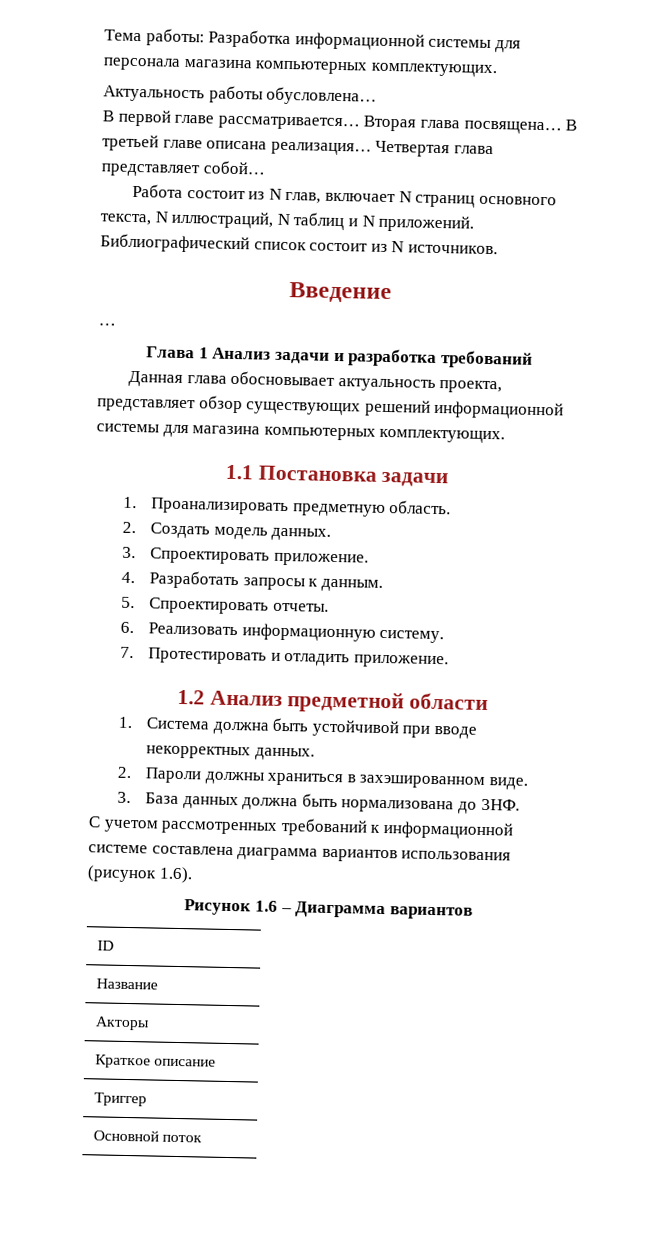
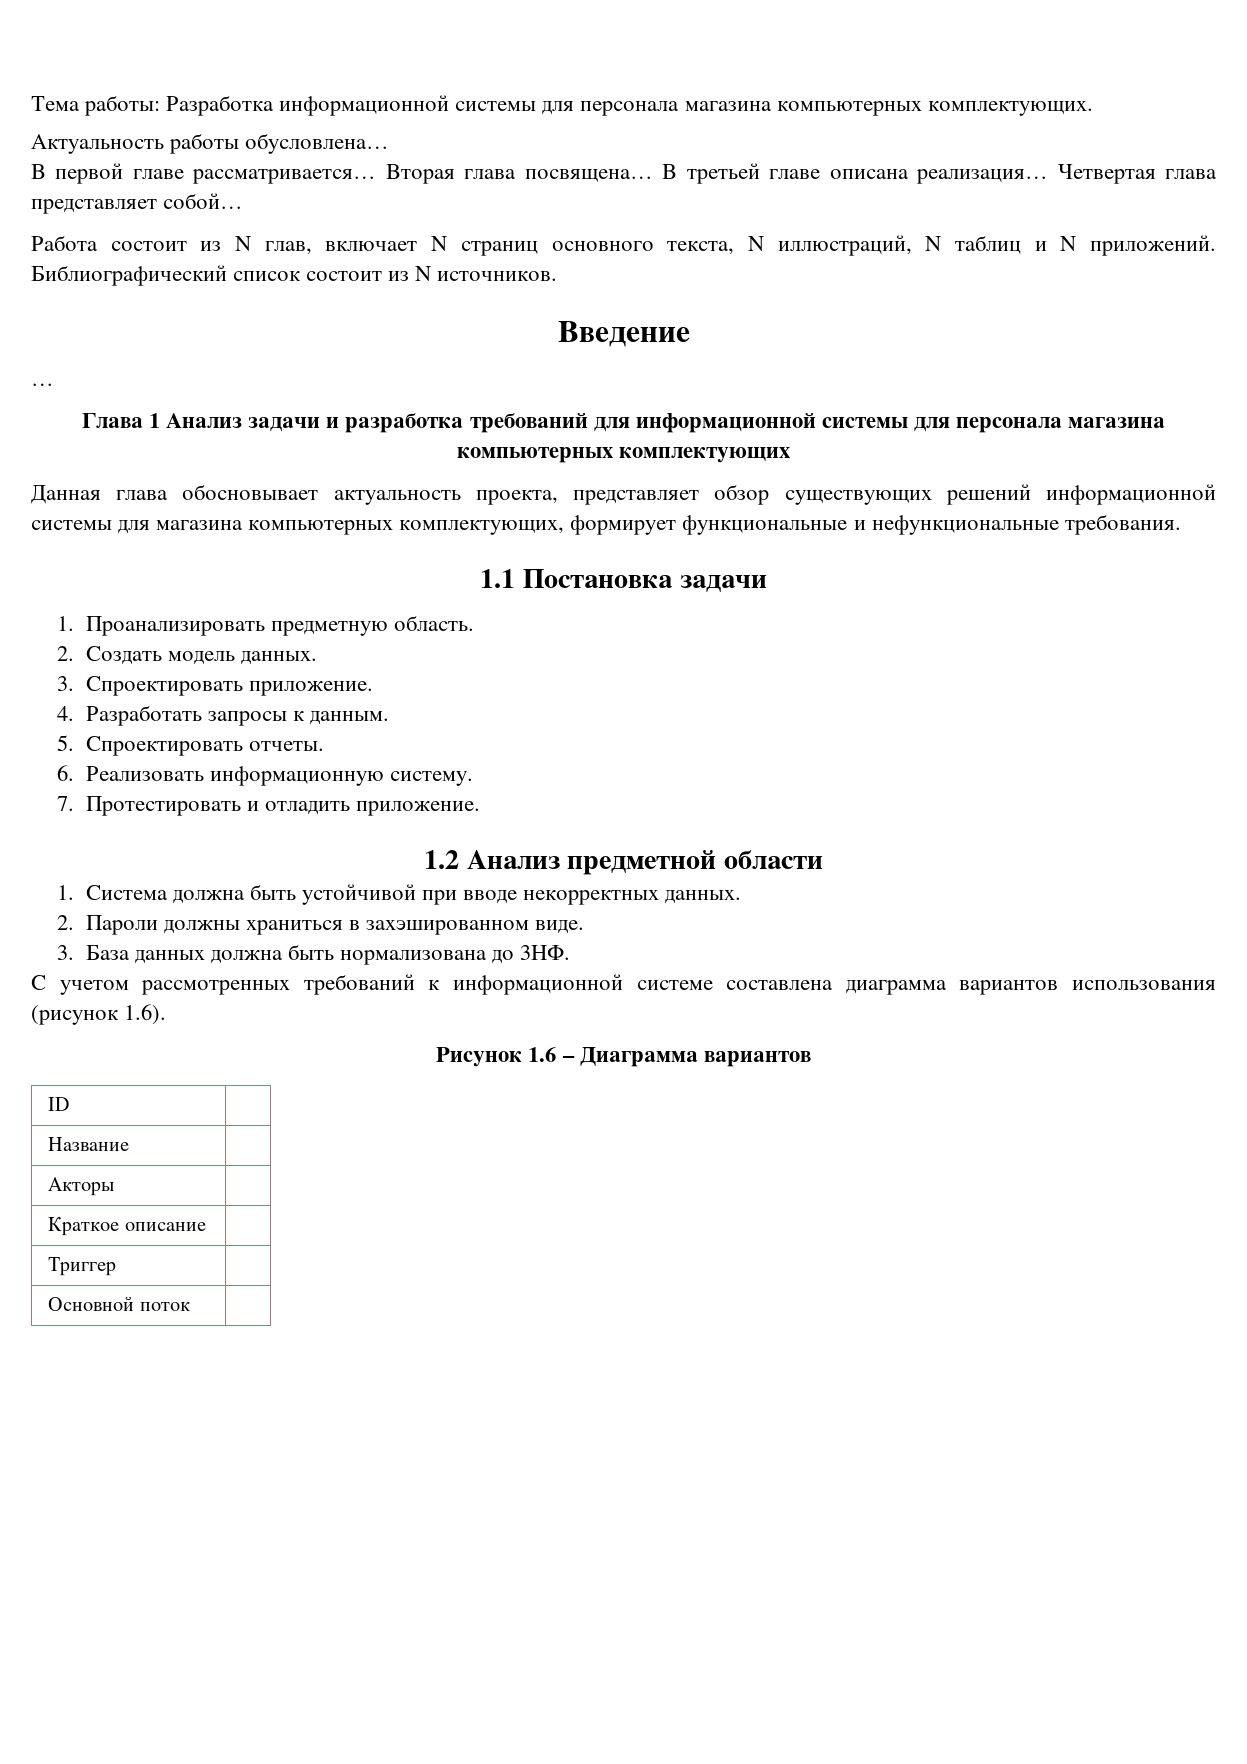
(533, 359) none -> [593,413,1165,433] [456,447,791,463] для информационной системы для персонала магазина компьютерных комплектующих
[379,428,506,444] комплектующих. -> [399,514,1181,535] комплектующих, формирует функциональные и нефункциональные требования.

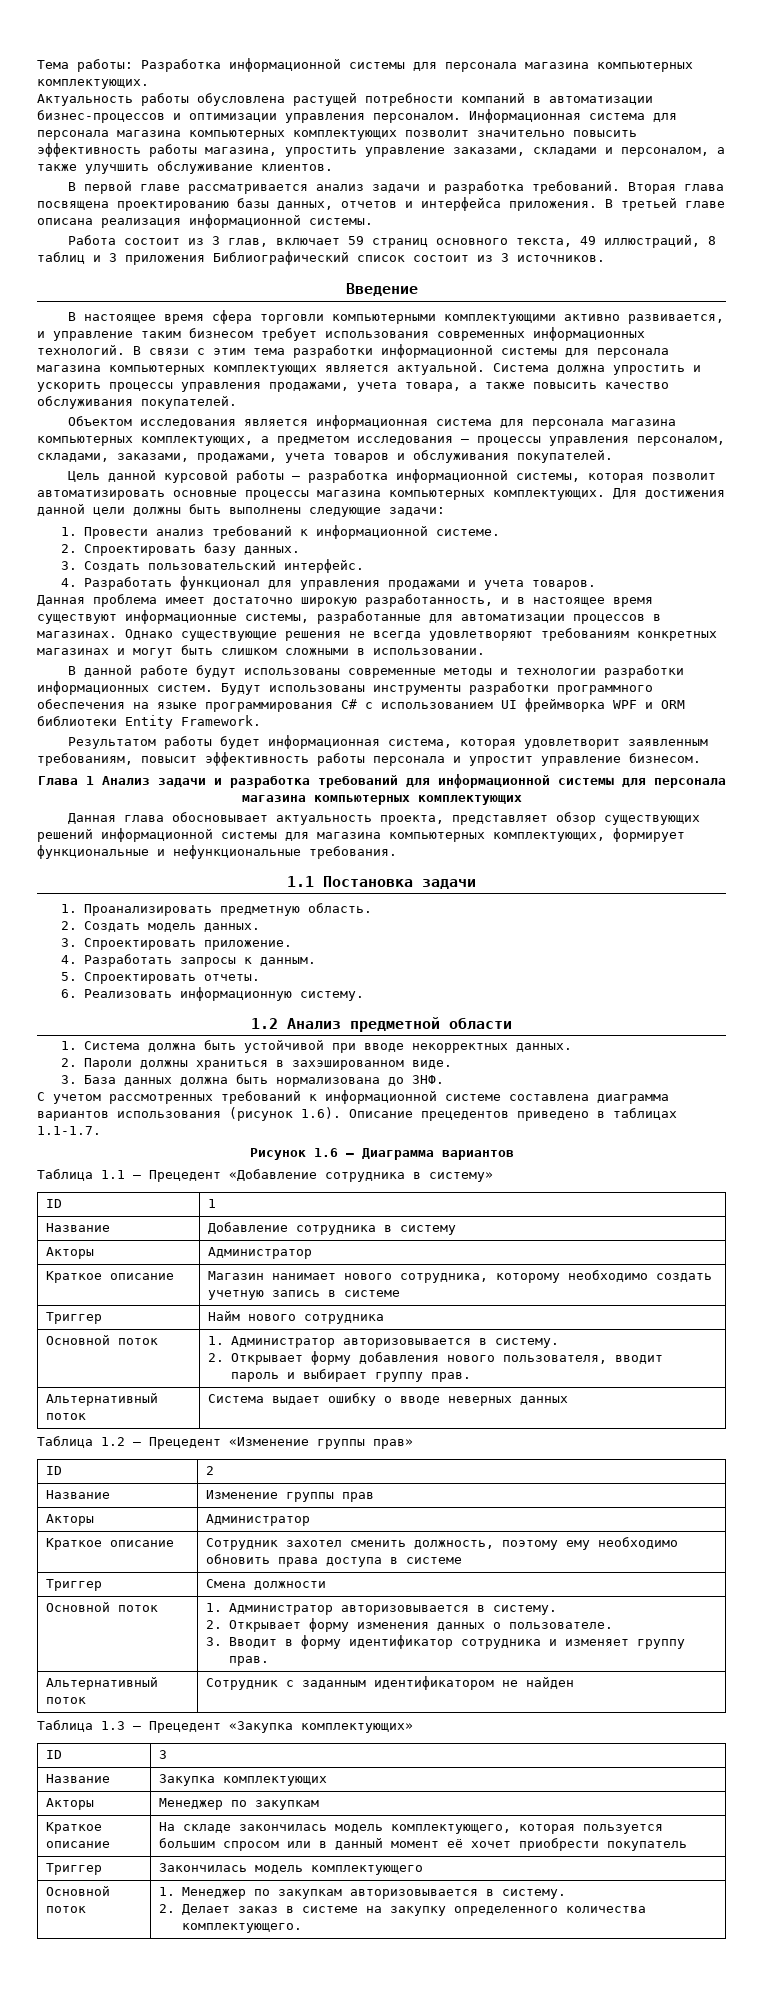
[245,133,390,154] [31,163,1217,184] [31,193,244,214] обусловлена… // В первой главе рассматривается… Вторая глава посвящена… В третьей главе описана реализация… Четвертая глава представляет собой… -> [197,93,653,106] [37,109,677,123] [37,130,637,140] [37,143,725,157] [37,161,333,174] [67,181,724,194] [37,197,725,211] [37,214,373,228] обусловлена растущей потребности компаний в автоматизации бизнес-процессов и оптимизации управления персоналом. Информационная система для персонала магазина компьютерных комплектующих позволит значительно повысить эффективность работы магазина, упростить управление заказами, складами и персоналом, а также улучшить обслуживание клиентов. // В первой главе рассматривается анализ задачи и разработка требований. Вторая глава посвящена проектированию базы данных, отчетов и интерфейса приложения. В третьей главе описана реализация информационной системы.
[235,236,252,251] N -> [211,236,220,245] 3
[431,236,448,251] N -> [347,236,364,245] 59
[747,235,1216,256] N иллюстраций, N таблиц и N приложений. -> [579,235,716,248] [37,252,205,265] 49 иллюстраций, 8 таблиц и 3 приложения
[415,266,432,281] N -> [501,253,509,262] 3
[31,383,54,386] … -> [67,310,724,324] [37,327,645,341] [37,344,669,358] [37,362,701,375] [37,382,669,392] [37,396,237,409] [67,415,676,429] [37,436,725,446] [37,450,613,463] [67,469,716,483] [37,488,725,500] [37,504,445,517] [60,525,501,539] [60,543,301,556] [60,559,365,573] [60,576,597,590] [37,594,653,607] [37,610,661,624] [37,628,717,641] [37,645,485,658] [67,665,684,678] [37,681,653,695] [37,698,685,712] [37,715,261,729] [67,735,708,749] [37,752,701,766] В настоящее время сфера торговли компьютерными комплектующими активно развивается, и управление таким бизнесом требует использования современных информационных технологий. В связи с этим тема разработки информационной системы для персонала магазина компьютерных комплектующих является актуальной. Система должна упростить и ускорить процессы управления продажами, учета товара, а также повысить качество обслуживания покупателей. // Объектом исследования является информационная система для персонала магазина компьютерных комплектующих, а предметом исследования – процессы управления персоналом, складами, заказами, продажами, учета товаров и обслуживания покупателей. // Цель данной курсовой работы – разработка информационной системы, которая позволит автоматизировать основные процессы магазина компьютерных комплектующих. Для достижения данной цели должны быть выполнены следующие задачи: // 1. Провести анализ требований к информационной системе. // 2. Спроектировать базу данных. // 3. Создать пользовательский интерфейс. // 4. Разработать функционал для управления продажами и учета товаров. // Данная проблема имеет достаточно широкую разработанность, и в настоящее время существуют информационные системы, разработанные для автоматизации процессов в магазинах. Однако существующие решения не всегда удовлетворяют требованиям конкретных магазинах и могут быть слишком сложными в использовании. // В данной работе будут использованы современные методы и технологии разработки информационных систем. Будут использованы инструменты разработки программного обеспечения на языке программирования C# с использованием UI фреймворка WPF и ORM библиотеки Entity Framework. // Результатом работы будет информационная система, которая удовлетворит заявленным требованиям, повысит эффективность работы персонала и упростит управление бизнесом.
[57,796,480,816] // 7. Протестировать и отладить приложение. -> (365, 996) none
(167, 1014) none -> [349,1108,677,1121] [37,1126,101,1135] Описание прецедентов приведено в таблицах 1.1-1.7.
[48,1097,70,1111] [48,1137,130,1151] [48,1177,115,1196] [48,1217,206,1236] [48,1257,117,1276] [48,1296,190,1311] // ID | // Название | // Акторы | // Краткое описание | // Триггер | // Основной поток | -> [37,1169,493,1182] [46,1199,63,1208] [208,1199,217,1208] [46,1223,111,1232] [208,1222,457,1235] [46,1247,95,1259] [208,1247,313,1259] [46,1271,175,1283] [208,1270,713,1283] [208,1290,401,1300] [46,1312,103,1324] [208,1311,385,1324] [46,1335,159,1345] [208,1336,559,1348] [208,1351,663,1365] [230,1369,471,1382] [46,1393,159,1406] [46,1413,87,1420] [208,1393,569,1406] [37,1436,413,1449] [46,1466,63,1475] [206,1466,215,1475] [46,1490,111,1499] [206,1490,375,1502] [46,1514,95,1526] [206,1514,311,1526] [46,1538,175,1550] [206,1537,679,1550] [206,1554,463,1567] [46,1579,103,1591] [206,1579,327,1590] [46,1602,159,1612] [206,1603,557,1615] [206,1618,613,1632] [206,1635,685,1649] [228,1656,269,1666] [46,1677,159,1690] [46,1697,87,1704] [206,1676,575,1690] [37,1720,413,1733] [46,1750,63,1759] [159,1750,168,1759] [46,1774,111,1783] [159,1774,328,1786] [46,1798,95,1810] [159,1798,320,1810] [46,1822,103,1834] [46,1841,111,1848] [159,1822,664,1834] [159,1838,688,1851] [46,1863,103,1875] [159,1863,424,1875] [46,1886,111,1896] [46,1906,87,1913] [159,1887,566,1899] [159,1904,646,1916] [181,1923,302,1933] // Таблица 1.1 – Прецедент «Добавление сотрудника в систему» // ID | 1 // Название | Добавление сотрудника в систему // Акторы | Администратор // Краткое описание | Магазин нанимает нового сотрудника, которому необходимо создать учетную запись в системе // Триггер | Найм нового сотрудника // Основной поток | 1. Администратор авторизовывается в систему. // 2. Открывает форму добавления нового пользователя, вводит пароль и выбирает группу прав. // Альтернативный поток | Система выдает ошибку о вводе неверных данных // Таблица 1.2 – Прецедент «Изменение группы прав» // ID | 2 // Название | Изменение группы прав // Акторы | Администратор // Краткое описание | Сотрудник захотел сменить должность, поэтому ему необходимо обновить права доступа в системе // Триггер | Смена должности // Основной поток | 1. Администратор авторизовывается в систему. // 2. Открывает форму изменения данных о пользователе. // 3. Вводит в форму идентификатор сотрудника и изменяет группу прав. // Альтернативный поток | Сотрудник с заданным идентификатором не найден // Таблица 1.3 – Прецедент «Закупка комплектующих» // ID | 3 // Название | Закупка комплектующих // Акторы | Менеджер по закупкам // Краткое описание | На складе закончилась модель комплектующего, которая пользуется большим спросом или в данный момент её хочет приобрести покупатель // Триггер | Закончилась модель комплектующего // Основной поток | 1. Менеджер по закупкам авторизовывается в систему. // 2. Делает заказ в системе на закупку определенного количества комплектующего.

